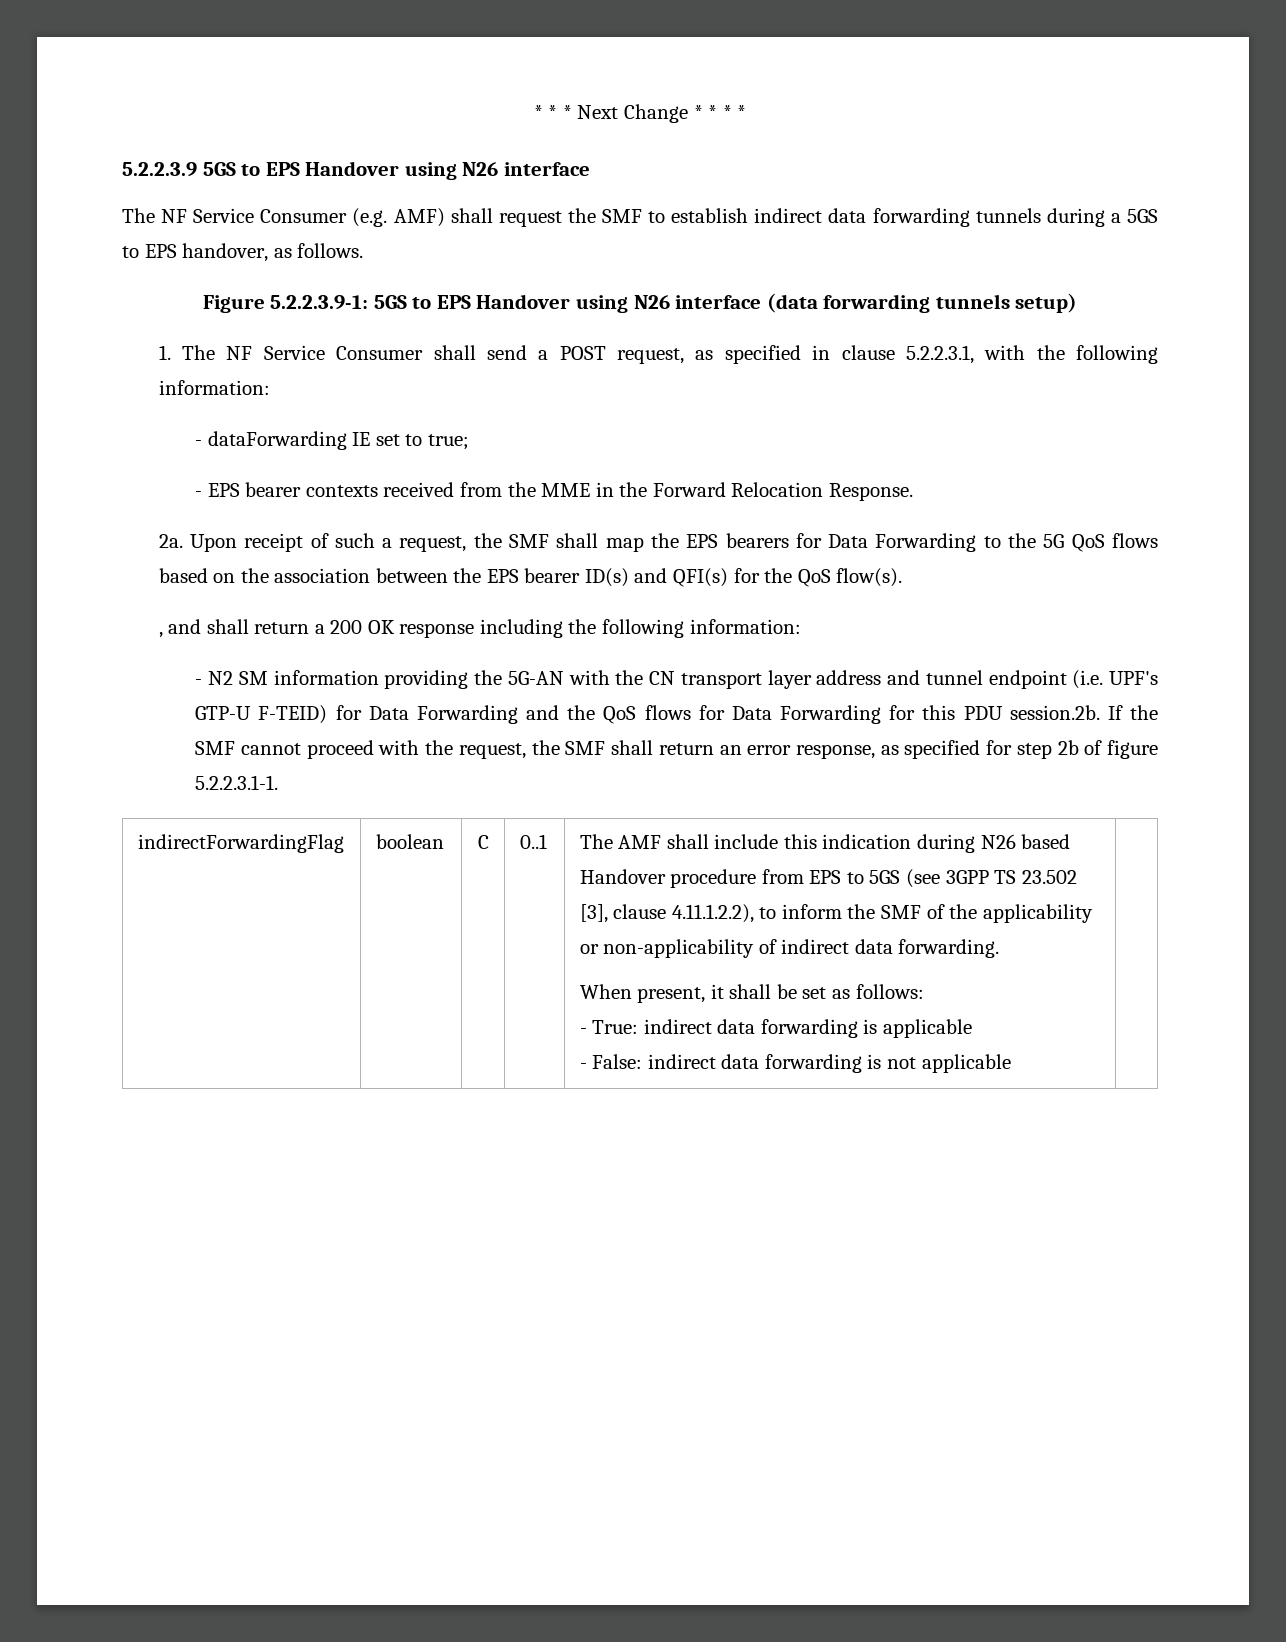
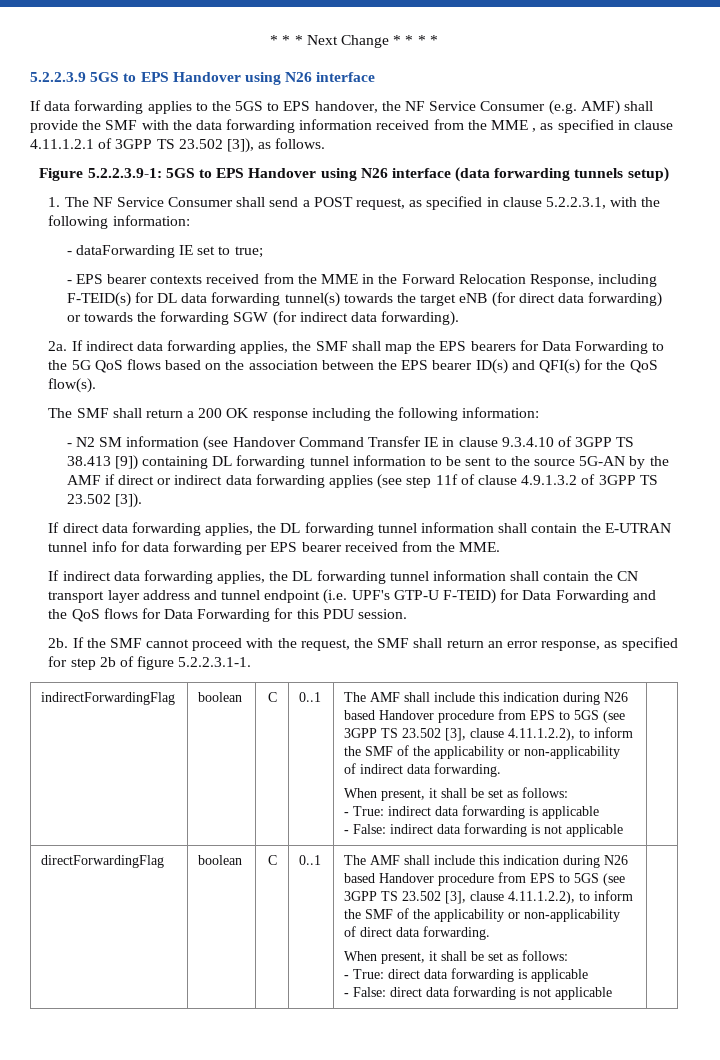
[122,208,155,223] The -> [30,100,401,114] If data forwarding applies to the 5GS to EPS handover, the
[498,208,1158,227] [122,243,269,262] request the SMF to establish indirect data forwarding tunnels during a 5GS to EPS handover, -> [30,119,673,133] [30,138,254,153] provide the SMF with the data forwarding information received from the MME , as specified in clause 4.11.1.2.1 of 3GPP TS 23.502 [3]),
[828,483,913,501] [158,533,467,552] Response. // 2a. Upon receipt of such a request, -> [529,274,658,287] [66,292,663,307] [66,311,460,326] [48,340,289,354] Response, including F-TEID(s) for DL data forwarding tunnel(s) towards the target eNB (for direct data forwarding) or towards the forwarding SGW (for indirect data forwarding). // 2a. If indirect data forwarding applies,
[158,619,202,638] , and -> [48,408,109,418] The SMF
[384,670,610,689] providing the 5G-AN with -> [203,436,635,451] [66,455,669,470] [66,474,658,489] [66,493,142,508] [48,522,671,536] [48,541,501,555] [48,570,590,584] (see Handover Command Transfer IE in clause 9.3.4.10 of 3GPP TS 38.413 [9]) containing DL forwarding tunnel information to be sent to the source 5G-AN by the AMF if direct or indirect data forwarding applies (see step 11f of clause 4.9.1.3.2 of 3GPP TS 23.502 [3]). // If direct data forwarding applies, the DL forwarding tunnel information shall contain the E-UTRAN tunnel info for data forwarding per EPS bearer received from the MME. // If indirect data forwarding applies, the DL forwarding tunnel information shall contain
[1009,705,1100,720] session.2b. -> [358,609,408,619] [48,638,69,648] session. // 2b.
(1011, 1063) none -> [41,855,165,868] [198,855,243,865] [267,855,277,865] [299,855,322,865] [344,855,629,868] [344,872,626,886] [344,890,634,904] [344,908,621,922] [344,926,491,940] [344,950,569,964] [344,968,589,982] [344,986,613,1000] // directForwardingFlag | boolean | C | 0..1 | The AMF shall include this indication during N26 based Handover procedure from EPS to 5GS (see 3GPP TS 23.502 [3], clause 4.11.1.2.2), to inform the SMF of the applicability or non-applicability of direct data forwarding. // When present, it shall be set as follows: // - True: direct data forwarding is applicable // - False: direct data forwarding is not applicable |

